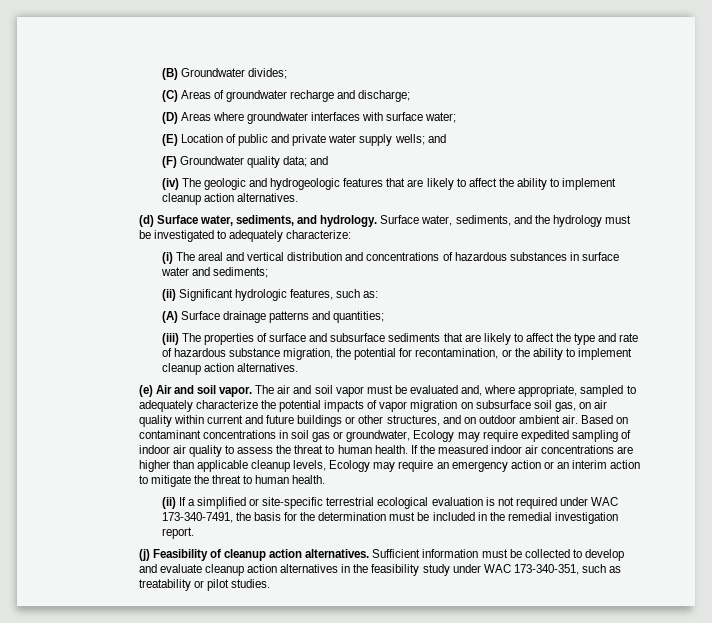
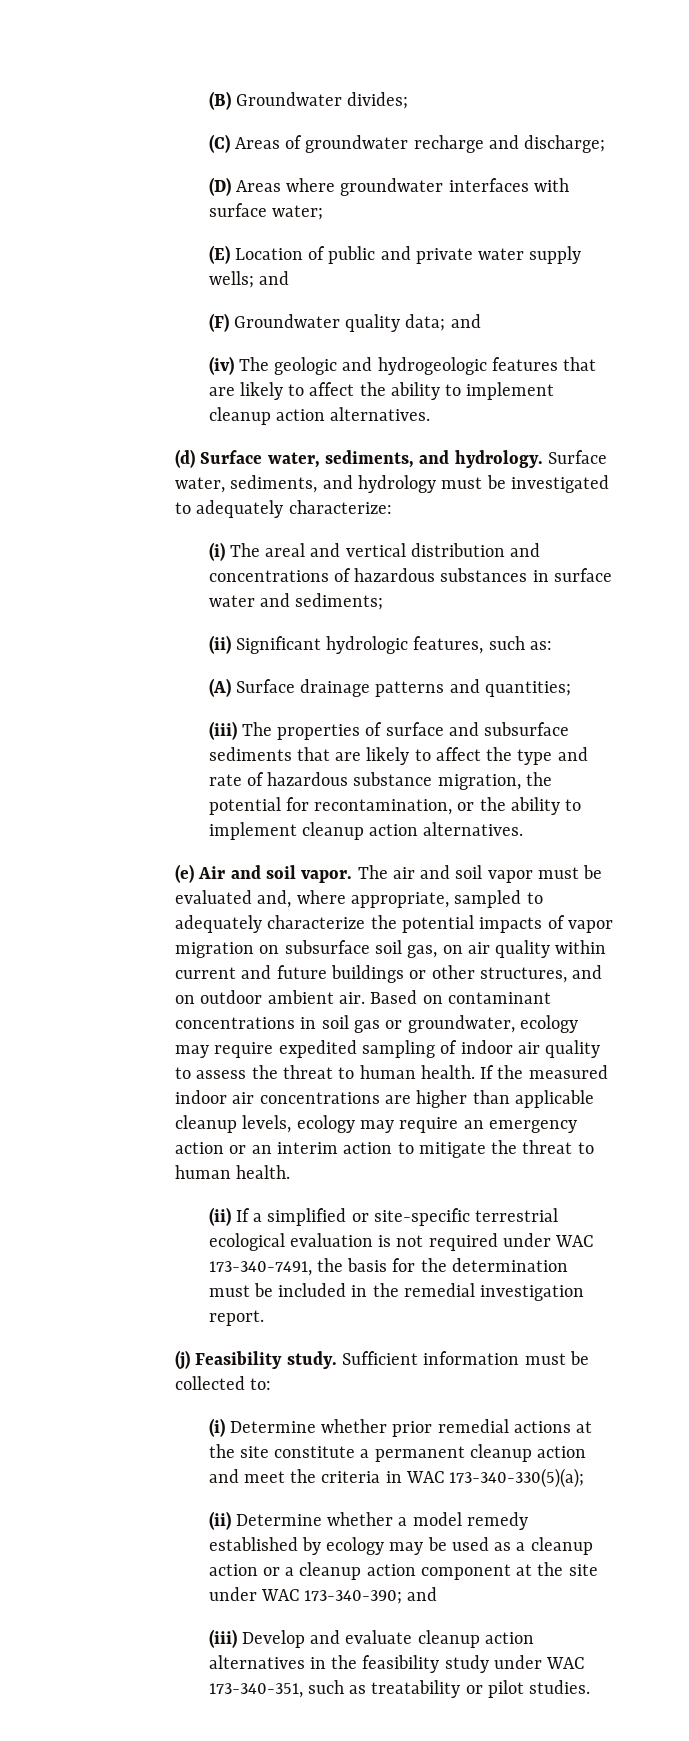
[534,215,550,224] the -> (353, 482) none
[413,430,455,442] Ecology -> [519,1015,578,1033] ecology
[329,460,371,472] Ecology -> [296,1115,355,1133] ecology
[209,549,370,561] of cleanup action alternatives. -> [286,1351,337,1369] study.
[572,549,625,561] to develop -> [250,1378,272,1390] [208,1418,593,1437] [208,1444,587,1462] [208,1468,585,1488] [208,1511,528,1530] [208,1537,593,1555] [208,1562,598,1580] [208,1587,438,1604] [208,1629,305,1648] to: // (i) Determine whether prior remedial actions at the site constitute a permanent cleanup action and meet the criteria in WAC 173-340-330(5)(a); // (ii) Determine whether a model remedy established by ecology may be used as a cleanup action or a cleanup action component at the site under WAC 173-340-390; and // (iii) Develop

